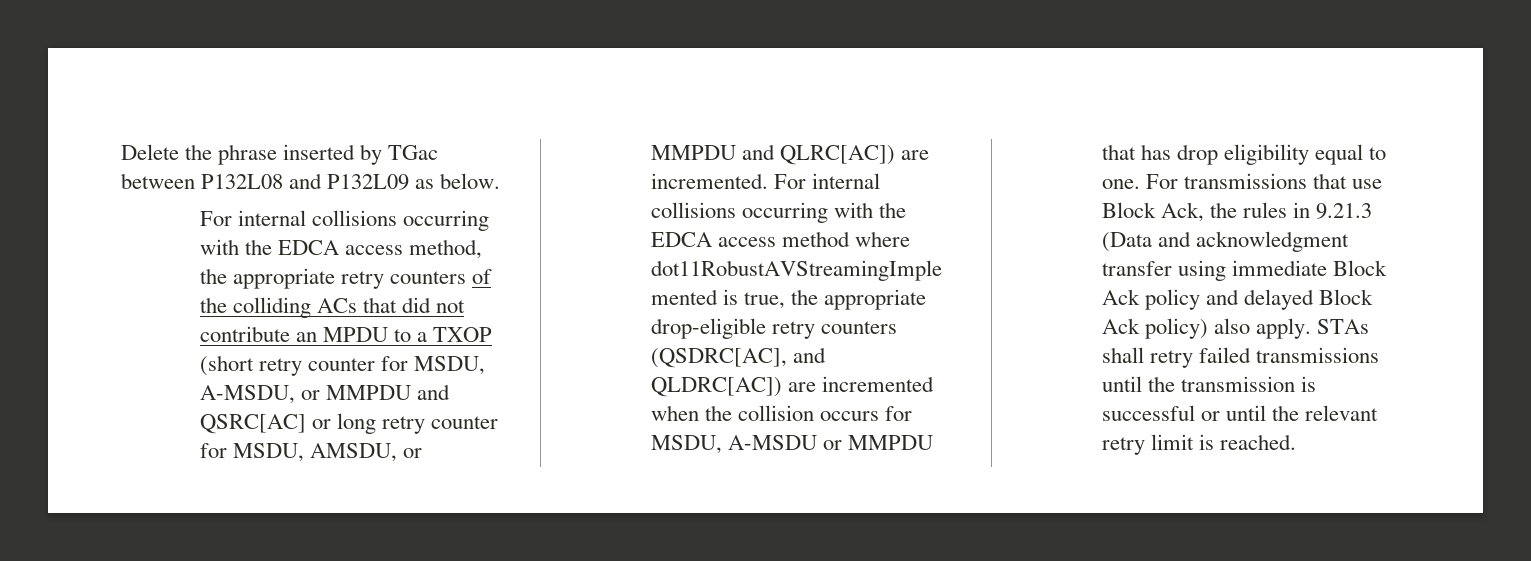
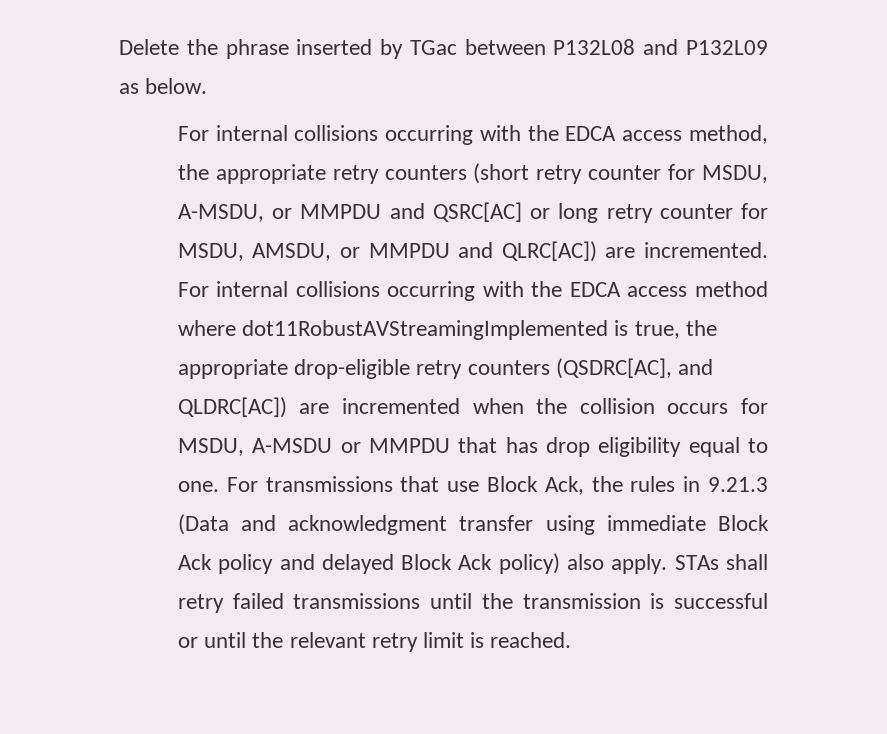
[472,269,493,284] [199,297,466,318] [199,326,493,342] of the colliding ACs that did not contribute an MPDU to a TXOP -> (467, 172) none

